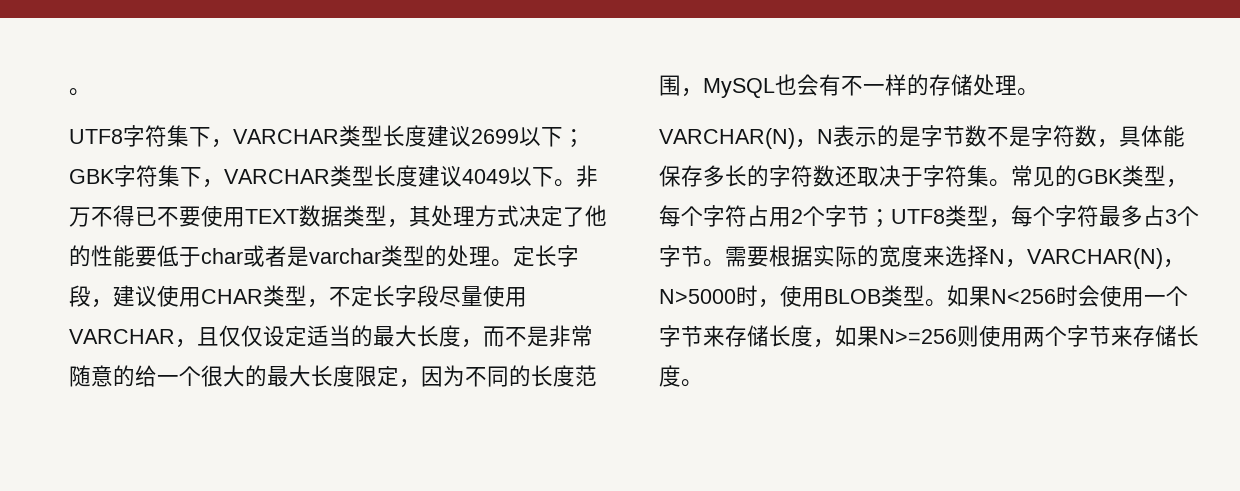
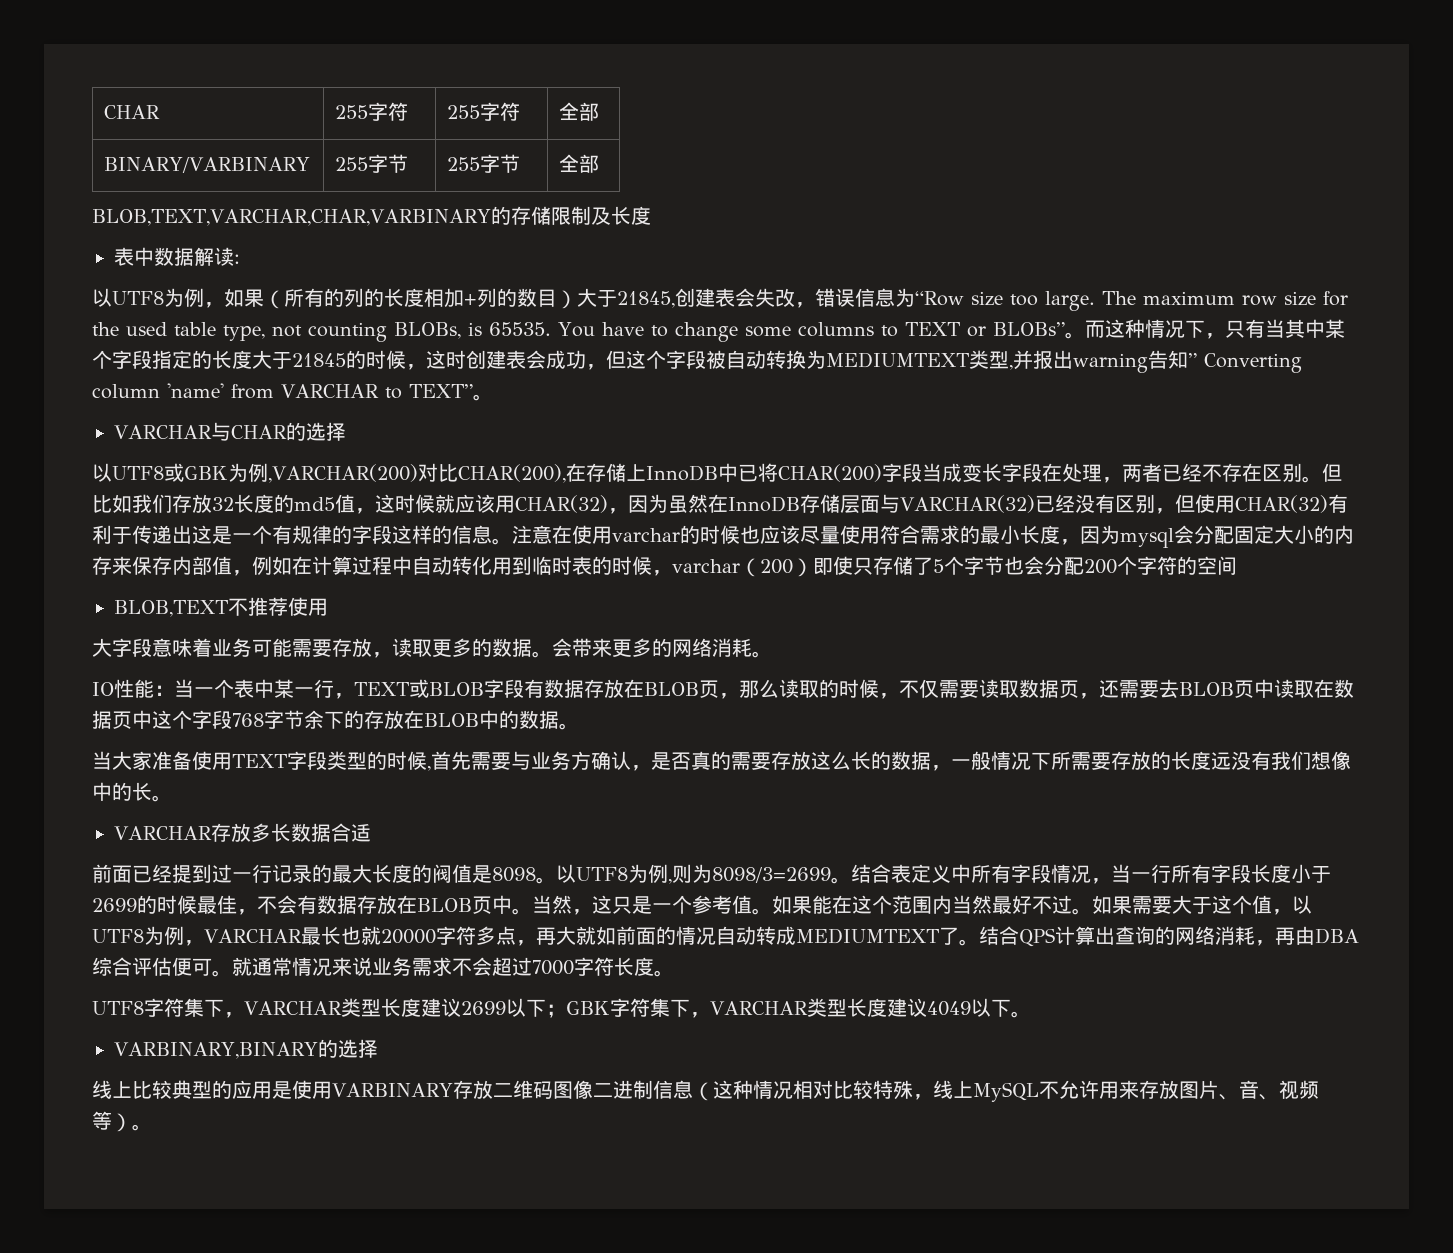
(69, 92) none -> [104,105,161,119] [335,102,409,121] [447,102,521,121] [559,102,600,121] [104,157,311,173] [335,154,409,173] [447,154,521,173] [559,154,600,173] [92,206,651,226] [114,247,240,266] [92,288,1348,311] [92,319,1345,342] [92,350,1302,373] [92,383,493,401] [114,422,346,441] [92,463,1342,483] [92,494,1348,514] [92,525,1354,548] [92,556,1237,577] [114,597,328,617] [92,638,772,658] [92,679,1354,699] [92,710,579,730] [92,751,1351,771] [92,782,172,802] [114,823,371,842] [92,864,1331,884] [92,895,1312,915] [92,926,1359,947] [92,957,654,977] CHAR | 255字符 | 255字符 | 全部 // BINARY/VARBINARY | 255字节 | 255字节 | 全部 // BLOB,TEXT,VARCHAR,CHAR,VARBINARY的存储限制及长度 // 表中数据解读: // 以UTF8为例，如果（所有的列的长度相加+列的数目）大于21845,创建表会失改，错误信息为“Row size too large. The maximum row size for the used table type, not counting BLOBs, is 65535. You have to change some columns to TEXT or BLOBs”。而这种情况下，只有当其中某个字段指定的长度大于21845的时候，这时创建表会成功，但这个字段被自动转换为MEDIUMTEXT类型,并报出warning告知” Converting column 'name' from VARCHAR to TEXT”。 // VARCHAR与CHAR的选择 // 以UTF8或GBK为例,VARCHAR(200)对比CHAR(200),在存储上InnoDB中已将CHAR(200)字段当成变长字段在处理，两者已经不存在区别。但比如我们存放32长度的md5值，这时候就应该用CHAR(32)，因为虽然在InnoDB存储层面与VARCHAR(32)已经没有区别，但使用CHAR(32)有利于传递出这是一个有规律的字段这样的信息。注意在使用varchar的时候也应该尽量使用符合需求的最小长度，因为mysql会分配固定大小的内存来保存内部值，例如在计算过程中自动转化用到临时表的时候，varchar（200）即使只存储了5个字节也会分配200个字符的空间 // BLOB,TEXT不推荐使用 // 大字段意味着业务可能需要存放，读取更多的数据。会带来更多的网络消耗。 // IO性能：当一个表中某一行，TEXT或BLOB字段有数据存放在BLOB页，那么读取的时候，不仅需要读取数据页，还需要去BLOB页中读取在数据页中这个字段768字节余下的存放在BLOB中的数据。 // 当大家准备使用TEXT字段类型的时候,首先需要与业务方确认，是否真的需要存放这么长的数据，一般情况下所需要存放的长度远没有我们想像中的长。 // VARCHAR存放多长数据合适 // 前面已经提到过一行记录的最大长度的阀值是8098。以UTF8为例,则为8098/3=2699。结合表定义中所有字段情况，当一行所有字段长度小于2699的时候最佳，不会有数据存放在BLOB页中。当然，这只是一个参考值。如果能在这个范围内当然最好不过。如果需要大于这个值，以UTF8为例，VARCHAR最长也就20000字符多点，再大就如前面的情况自动转成MEDIUMTEXT了。结合QPS计算出查询的网络消耗，再由DBA综合评估便可。就通常情况来说业务需求不会超过7000字符长度
[576,165,598,187] [69,205,607,228] [69,245,579,267] [69,285,527,308] [69,325,593,348] [69,365,597,388] [659,74,1039,98] [659,125,1185,149] [659,165,1188,188] [659,205,1199,228] [659,245,1185,269] [659,285,1188,308] [659,325,1199,348] [659,365,681,387] 非万不得已不要使用TEXT数据类型，其处理方式决定了他的性能要低于char或者是varchar类型的处理。定长字段，建议使用CHAR类型，不定长字段尽量使用VARCHAR，且仅仅设定适当的最大长度，而不是非常随意的给一个很大的最大长度限定，因为不同的长度范围，MySQL也会有不一样的存储处理。 // VARCHAR(N)，N表示的是字节数不是字符数，具体能保存多长的字符数还取决于字符集。常见的GBK类型，每个字符占用2个字节；UTF8类型，每个字符最多占3个字节。需要根据实际的宽度来选择N，VARCHAR(N)，N>5000时，使用BLOB类型。如果N<256时会使用一个字节来存储长度，如果N>=256则使用两个字节来存储长度 -> [114,1039,378,1059] [92,1080,1319,1102] [92,1111,132,1132] // VARBINARY,BINARY的选择 // 线上比较典型的应用是使用VARBINARY存放二维码图像二进制信息（这种情况相对比较特殊，线上MySQL不允许用来存放图片、音、视频等）

